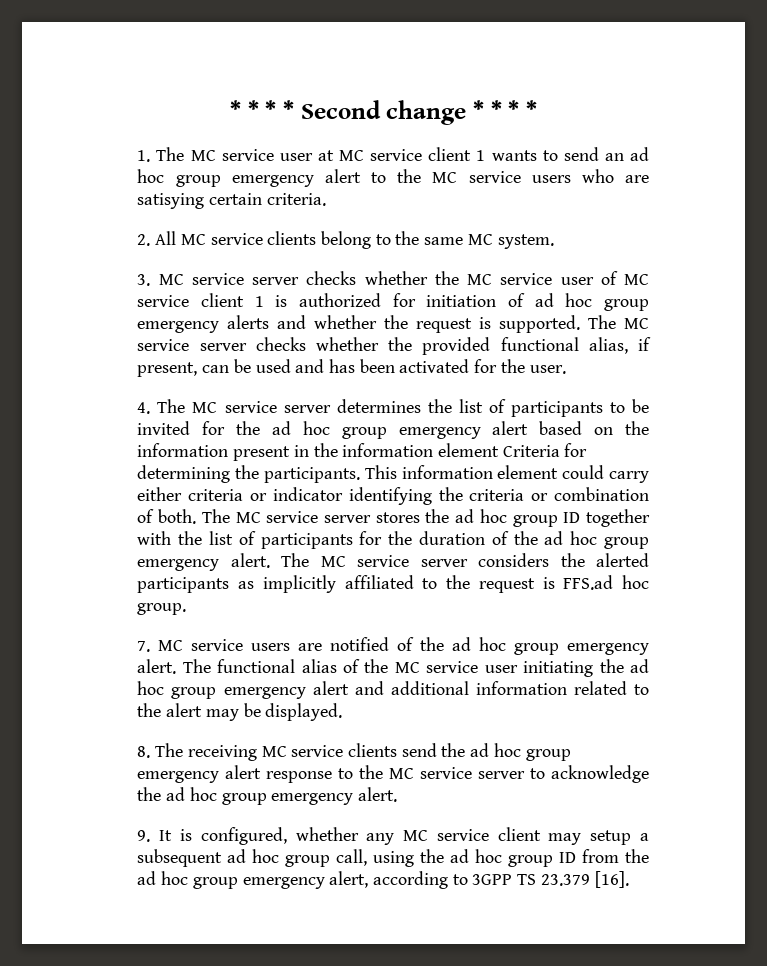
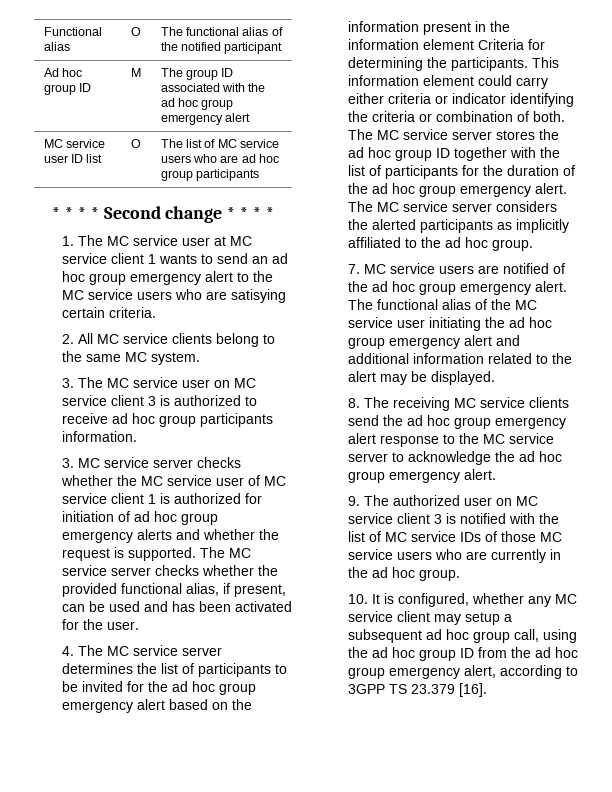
(230, 109) none -> [43,27,102,36] [43,42,70,51] [130,27,141,36] [160,27,283,36] [160,42,283,54] [43,68,83,77] [43,83,92,95] [130,68,141,77] [160,68,234,80] [160,83,266,92] [160,98,234,110] [160,113,251,125] [43,139,106,148] [43,154,103,163] [130,139,141,148] [160,139,280,148] [160,154,280,163] [160,169,260,181] Functional alias | O | The functional alias of the notified participant // Ad hoc group ID | M | The group ID associated with the ad hoc group emergency alert // MC service user ID list | O | The list of MC service users who are ad hoc group participants //
(554, 241) none -> [61,377,256,388] [61,395,257,406] [61,413,273,427] [61,431,137,442] // 3. The MC service user on MC service client 3 is authorized to receive ad hoc group participants information.
[478,575,614,593] request is FFS.ad -> [444,237,461,248] ad
(151, 836) none -> [363,495,538,506] [347,513,559,524] [347,531,562,542] [347,549,561,563] [347,567,460,581] [347,594,368,604] The authorized user on MC service client 3 is notified with the list of MC service IDs of those MC service users who are currently in the ad hoc group. // 10.

